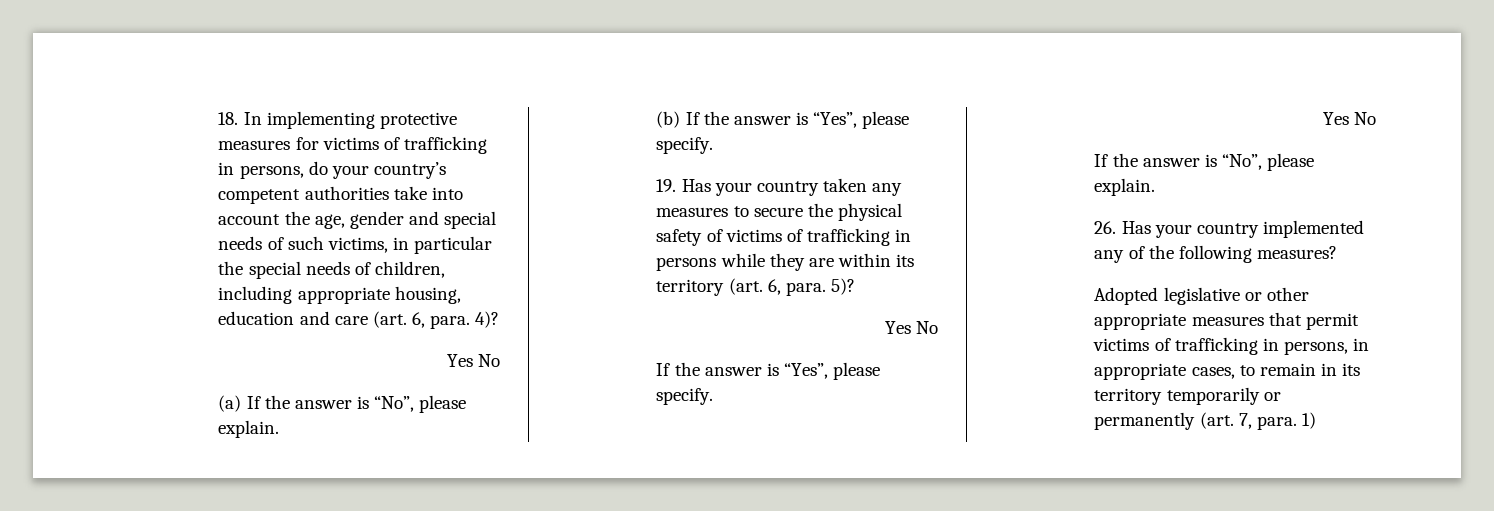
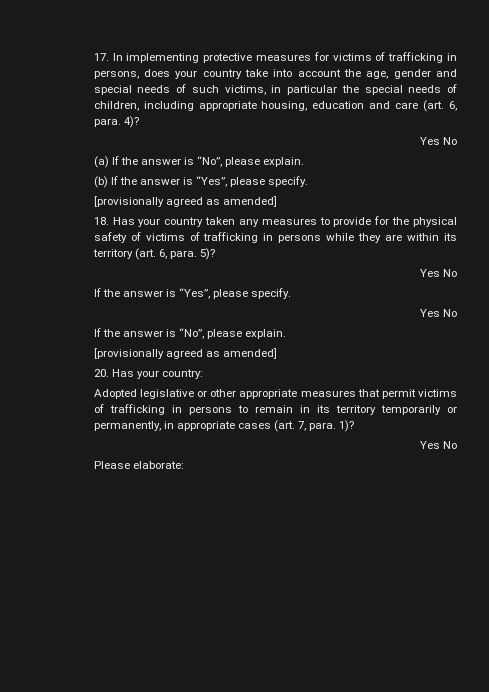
[218,112,239,125] 18. -> [93,53,109,61] 17.
[308,161,447,179] [218,186,389,204] do your country’s competent authorities -> [144,69,242,79] does your country
[656,179,677,192] 19. -> [93,196,278,207] [93,217,109,225] [provisionally agreed as amended] // 18.
[753,207,803,217] secure -> [333,216,390,227] provide for
[1094,220,1365,238] [1094,245,1338,263] 26. Has your country implemented any of the following measures? -> [93,348,278,359] [93,369,204,379] [provisionally agreed as amended] // 20. Has your country:
[1284,338,1370,355] [1094,363,1235,380] persons, in appropriate cases, -> [188,406,232,415] persons
[1094,412,1317,430] permanently (art. 7, para. 1) -> [93,420,355,432] [419,441,457,449] [93,461,184,469] permanently, in appropriate cases (art. 7, para. 1)? // Yes No // Please elaborate:

